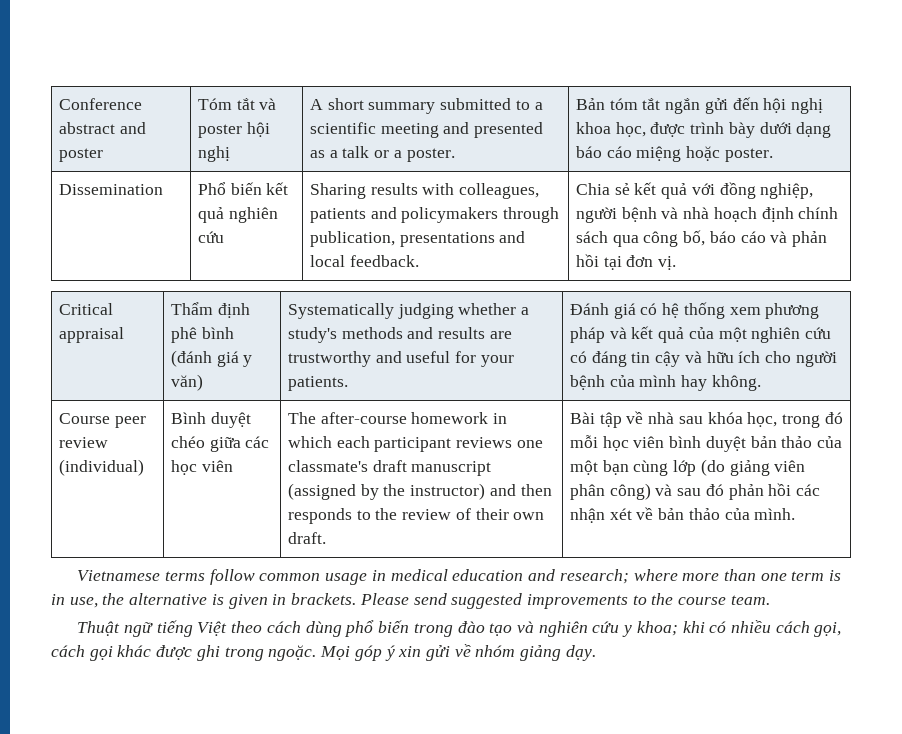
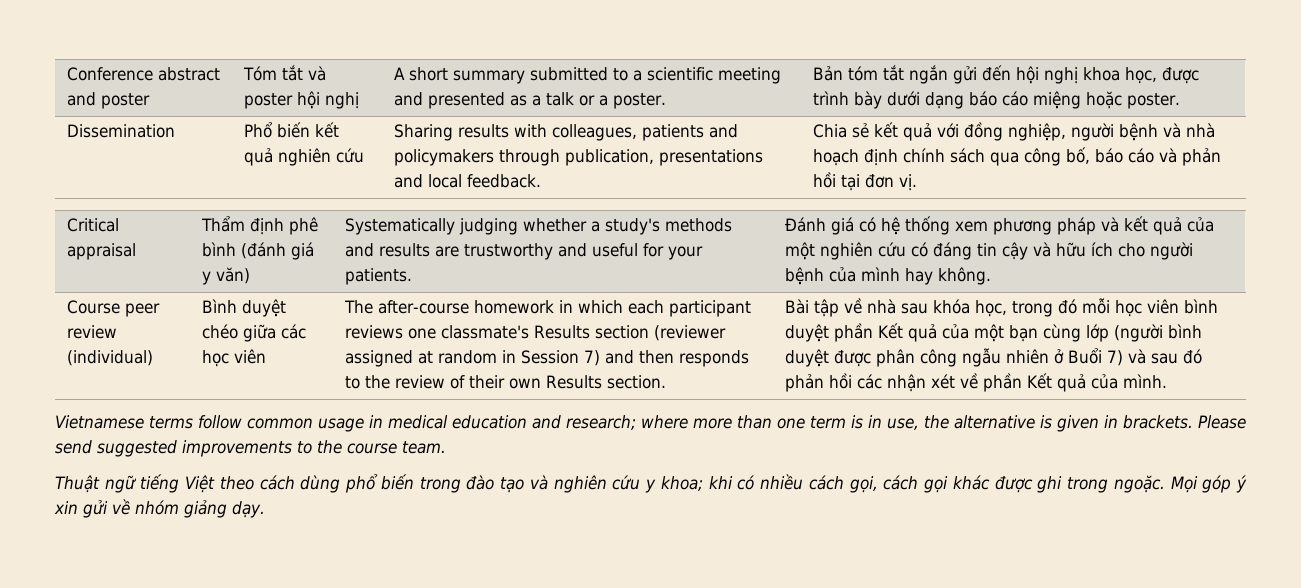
[372,460,492,476] [287,483,486,500] draft manuscript (assigned by the instructor) -> [533,325,726,341] [344,350,600,367] Results section (reviewer assigned at random in Session 7)
[287,532,326,544] draft. -> [545,375,666,389] Results section.
[750,436,813,448] bản thảo -> [833,323,937,342] phần Kết quả
[700,459,806,476] [569,483,651,500] (do giảng viên phân công) -> [1113,324,1202,342] [784,348,1123,367] (người bình duyệt được phân công ngẫu nhiên ở Buổi 7)
[658,508,720,520] bản thảo -> [982,373,1086,392] phần Kết quả

